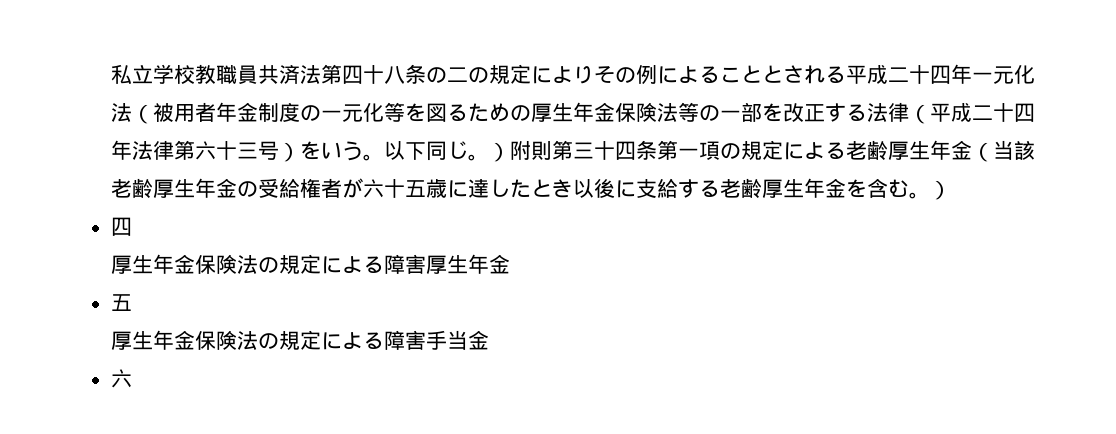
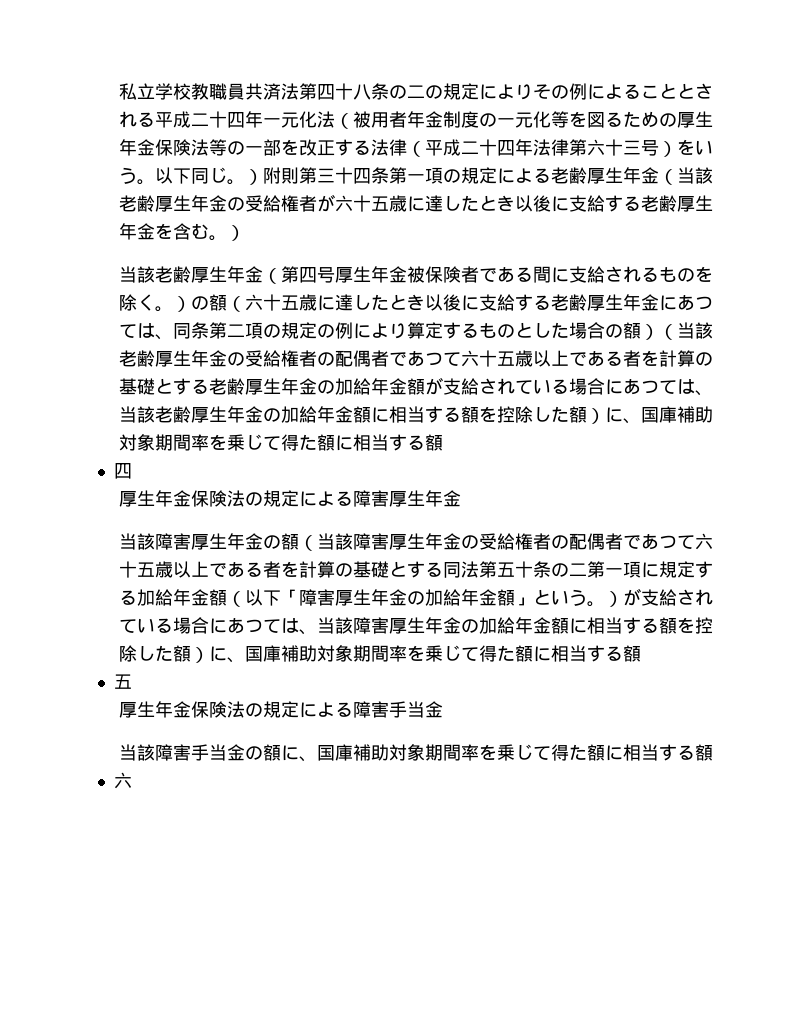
(952, 190) none -> [118,266,713,284] [118,294,713,312] [118,322,713,340] [118,350,713,367] [118,377,713,396] [118,406,713,424] [118,434,443,451] // 当該老齢厚生年金（第四号厚生年金被保険者である間に支給されるものを除く。）の額（六十五歳に達したとき以後に支給する老齢厚生年金にあつては、同条第二項の規定の例により算定するものとした場合の額）（当該老齢厚生年金の受給権者の配偶者であつて六十五歳以上である者を計算の基礎とする老齢厚生年金の加給年金額が支給されている場合にあつては、当該老齢厚生年金の加給年金額に相当する額を控除した額）に、国庫補助対象期間率を乗じて得た額に相当する額
(511, 264) none -> [118,533,713,551] [118,561,713,578] [118,588,713,607] [118,617,713,635] [118,645,641,663] // 当該障害厚生年金の額（当該障害厚生年金の受給権者の配偶者であつて六十五歳以上である者を計算の基礎とする同法第五十条の二第一項に規定する加給年金額（以下「障害厚生年金の加給年金額」という。）が支給されている場合にあつては、当該障害厚生年金の加給年金額に相当する額を控除した額）に、国庫補助対象期間率を乗じて得た額に相当する額
(490, 340) none -> [118,744,713,762] // 当該障害手当金の額に、国庫補助対象期間率を乗じて得た額に相当する額

